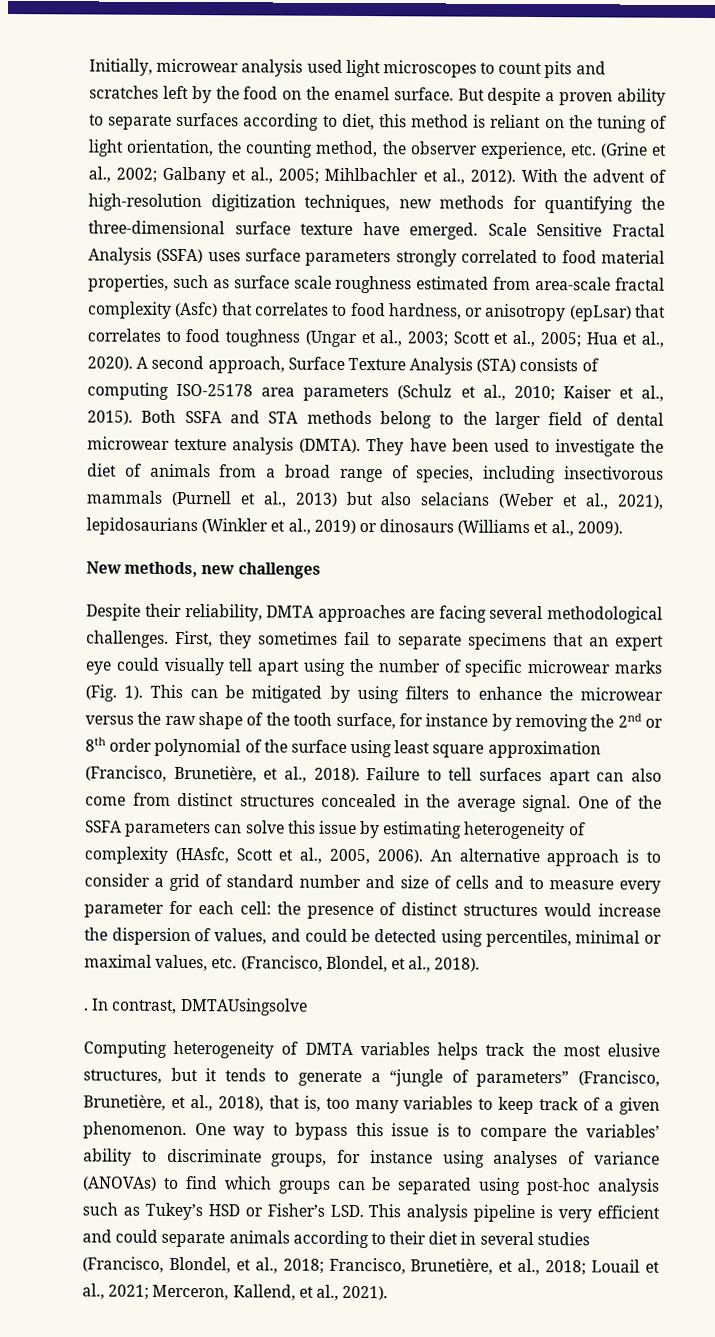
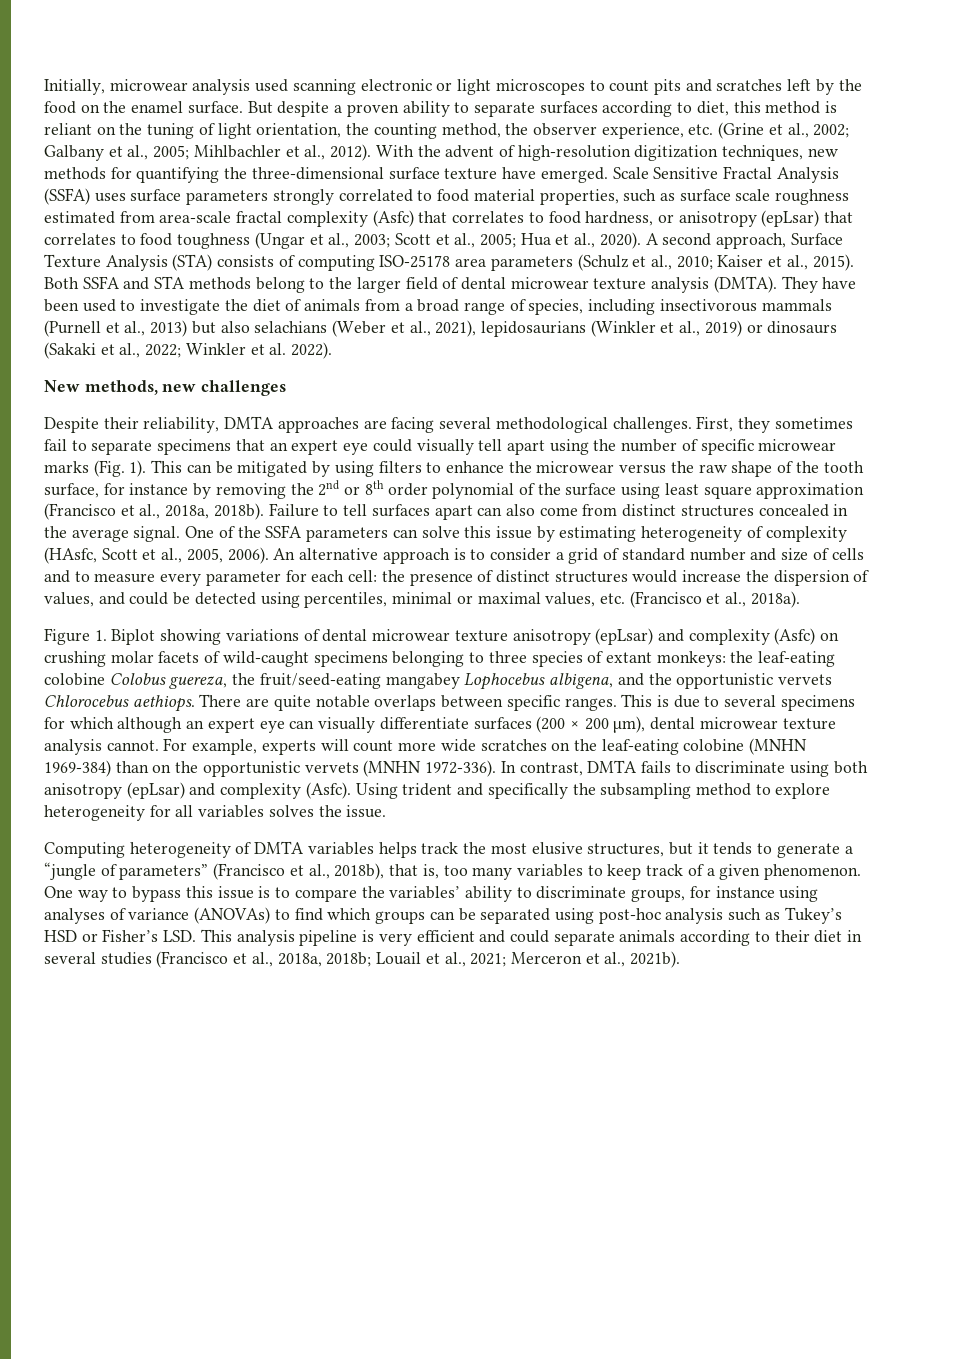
(343, 66) none -> [292,79,453,95] scanning electronic or
[420,492,491,506] selacians -> [254,321,328,333] selachians
[457,519,623,537] (Williams et al., 2009). -> [44,342,333,359] (Sakaki et al., 2022; Winkler et al. 2022).
[85,765,360,783] (Francisco, Brunetière, et al., 2018). -> [44,503,264,520] (Francisco et al., 2018a, 2018b).
[240,955,481,973] [84,997,308,1016] (Francisco, Blondel, et al., 2018). // . In contrast, DMTAUsingsolve -> [629,591,800,608] [44,628,840,645] [44,651,836,667] [44,673,832,690] [44,694,855,712] [44,716,836,733] [44,738,808,755] [44,760,868,777] [44,782,831,799] [44,805,387,821] (Francisco et al., 2018a). // Figure 1. Biplot showing variations of dental microwear texture anisotropy (epLsar) and complexity (Asfc) on crushing molar facets of wild-caught specimens belonging to three species of extant monkeys: the leaf-eating colobine Colobus guereza, the fruit/seed-eating mangabey Lophocebus albigena, and the opportunistic vervets Chlorocebus aethiops. There are quite notable overlaps between specific ranges. This is due to several specimens for which although an expert eye can visually differentiate surfaces (200 × 200 µm), dental microwear texture analysis cannot. For example, experts will count more wide scratches on the leaf-eating colobine (MNHN 1969-384) than on the opportunistic vervets (MNHN 1972-336). In contrast, DMTA fails to discriminate using both anisotropy (epLsar) and complexity (Asfc). Using trident and specifically the subsampling method to explore heterogeneity for all variables solves the issue.
[578,1070,661,1087] [83,1094,264,1112] (Francisco, Brunetière, et al., 2018), -> [213,863,385,880] (Francisco et al., 2018b),
[82,1256,587,1276] (Francisco, Blondel, et al., 2018; Francisco, Brunetière, et al., 2018; -> [156,951,372,968] (Francisco et al., 2018a, 2018b;
[152,1284,389,1301] Merceron, Kallend, et al., 2021). -> [510,951,681,968] Merceron et al., 2021b).

